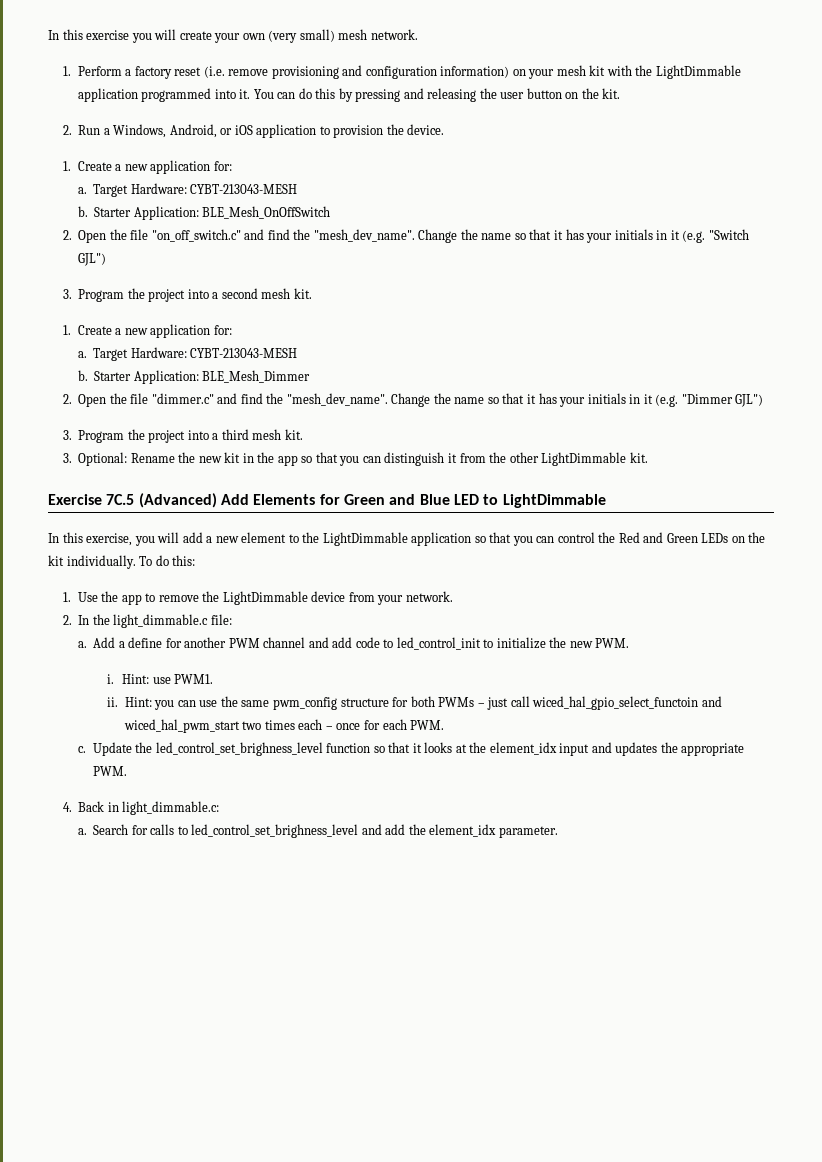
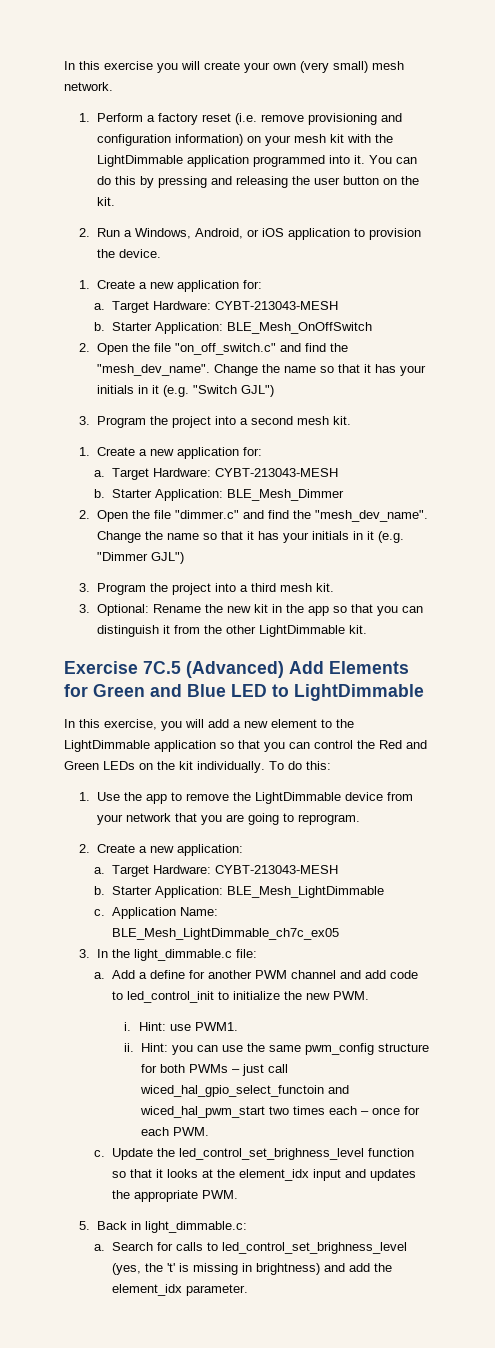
[405,591,453,602] [62,615,72,625] network. // 2. -> [125,813,360,825] [79,844,243,856] [94,865,338,877] [94,886,384,898] [94,907,218,919] [111,928,339,940] [79,949,91,958] network that you are going to reprogram. // 2. Create a new application: // a. Target Hardware: CYBT-213043-MESH // b. Starter Application: BLE_Mesh_LightDimmable // c. Application Name: BLE_Mesh_LightDimmable_ch7c_ex05 // 3.
[62,802,72,812] 4. -> [79,1221,91,1230] 5.
(359, 831) none -> [111,1263,320,1275] (yes, the 't' is missing in brightness)

